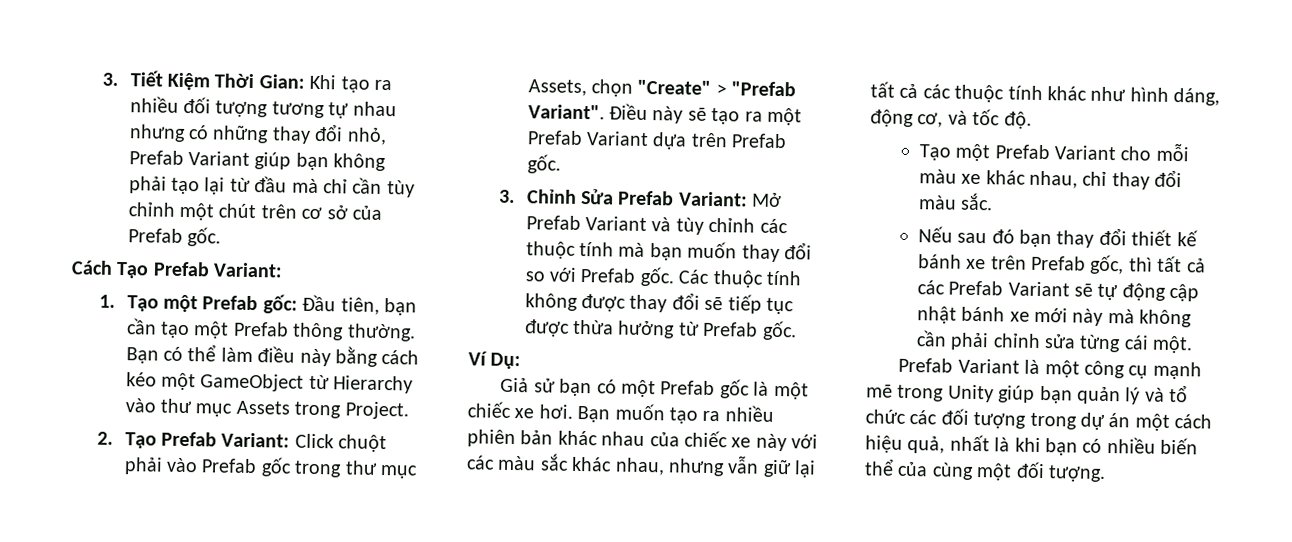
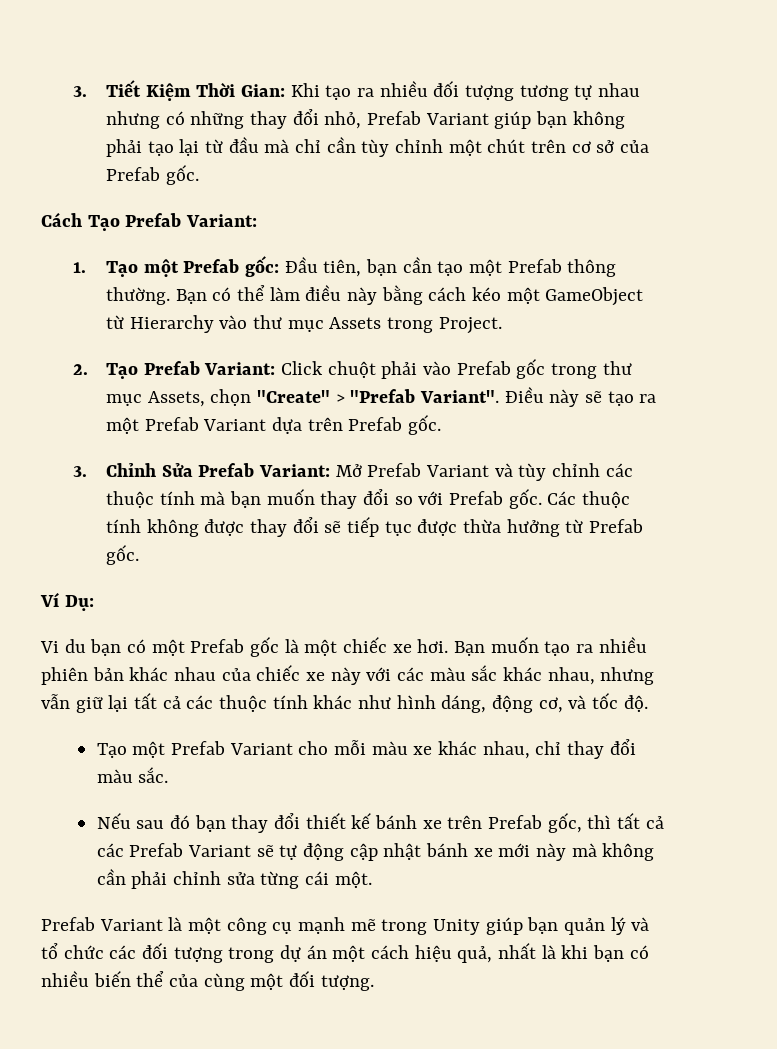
[500,377,556,393] Giả sử -> [40,639,86,653] Vi du

